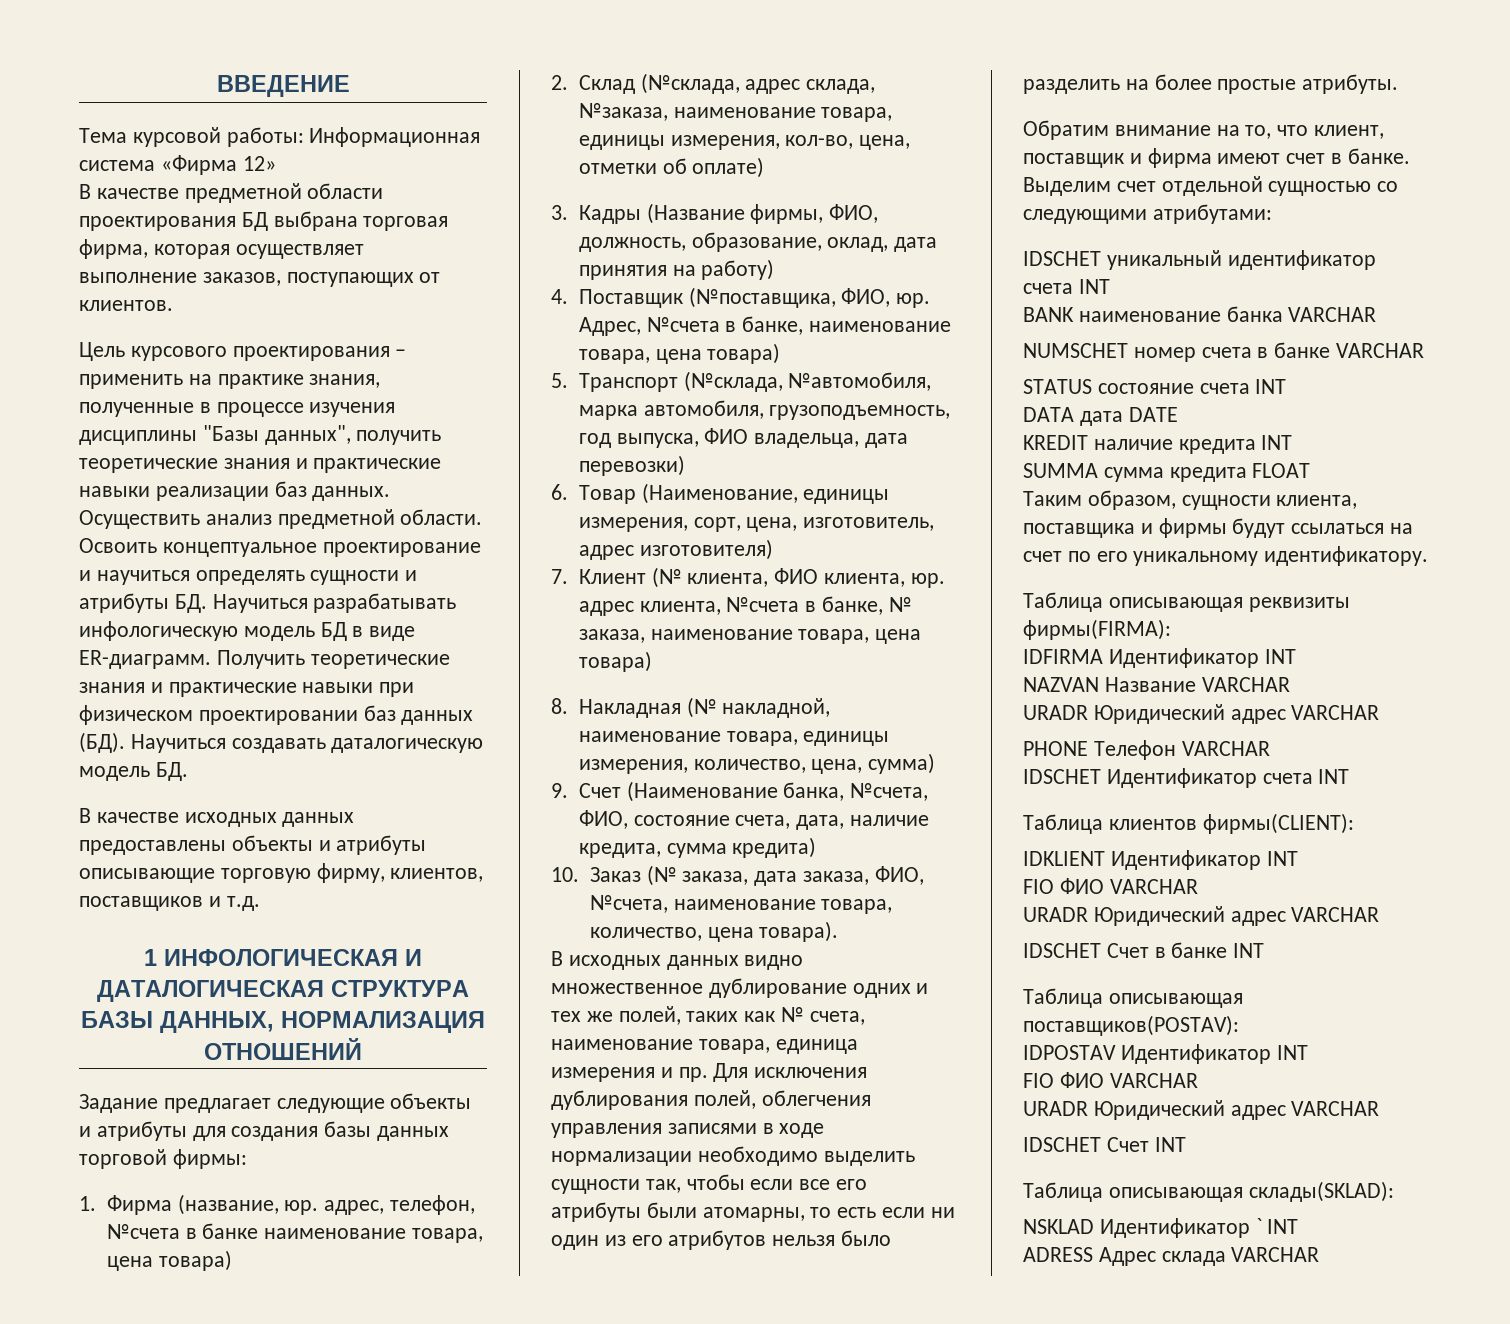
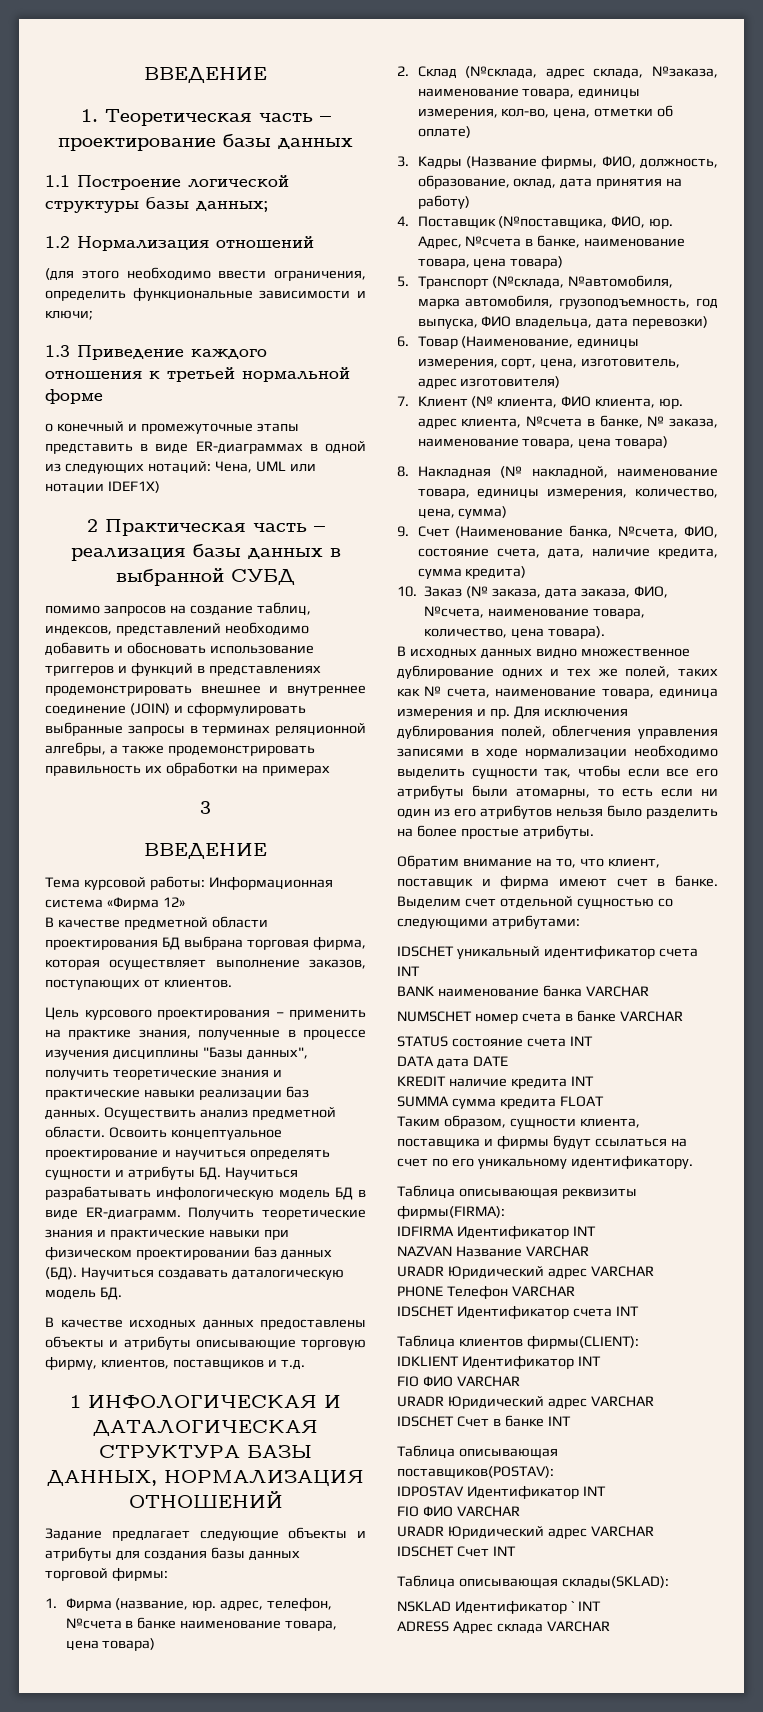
[216,75,350,97] ВВЕДЕНИЕ -> [144,67,267,83] [80,109,331,126] [58,134,353,151] [45,175,289,190] [45,197,268,213] [45,236,314,251] [45,267,366,281] [45,287,367,301] [45,310,93,320] [45,345,267,360] [45,367,350,382] [45,389,103,404] [45,421,299,434] [45,441,366,454] [45,461,316,474] [45,481,160,493] [86,519,325,536] [70,544,341,561] [116,568,295,586] [45,602,311,616] [45,622,309,636] [45,642,314,655] [45,662,321,676] [45,685,366,696] [45,702,306,716] [45,722,366,736] [45,742,315,756] [45,762,330,776] [200,801,211,814] [144,843,267,859] ВВЕДЕНИЕ // 1. Теоретическая часть – проектирование базы данных // 1.1 Построение логической структуры базы данных; // 1.2 Нормализация отношений // (для этого необходимо ввести ограничения, определить функциональные зависимости и ключи; // 1.3 Приведение каждого отношения к третьей нормальной форме // o конечный и промежуточные этапы представить в виде ER-диаграммах в одной из следующих нотаций: Чена, UML или нотации IDEF1X) // 2 Практическая часть – реализация базы данных в выбранной СУБД // помимо запросов на создание таблиц, индексов, представлений необходимо добавить и обосновать использование триггеров и функций в представлениях продемонстрировать внешнее и внутреннее соединение (JOIN) и сформулировать выбранные запросы в терминах реляционной алгебры, а также продемонстрировать правильность их обработки на примерах // 3 // ВВЕДЕНИЕ

